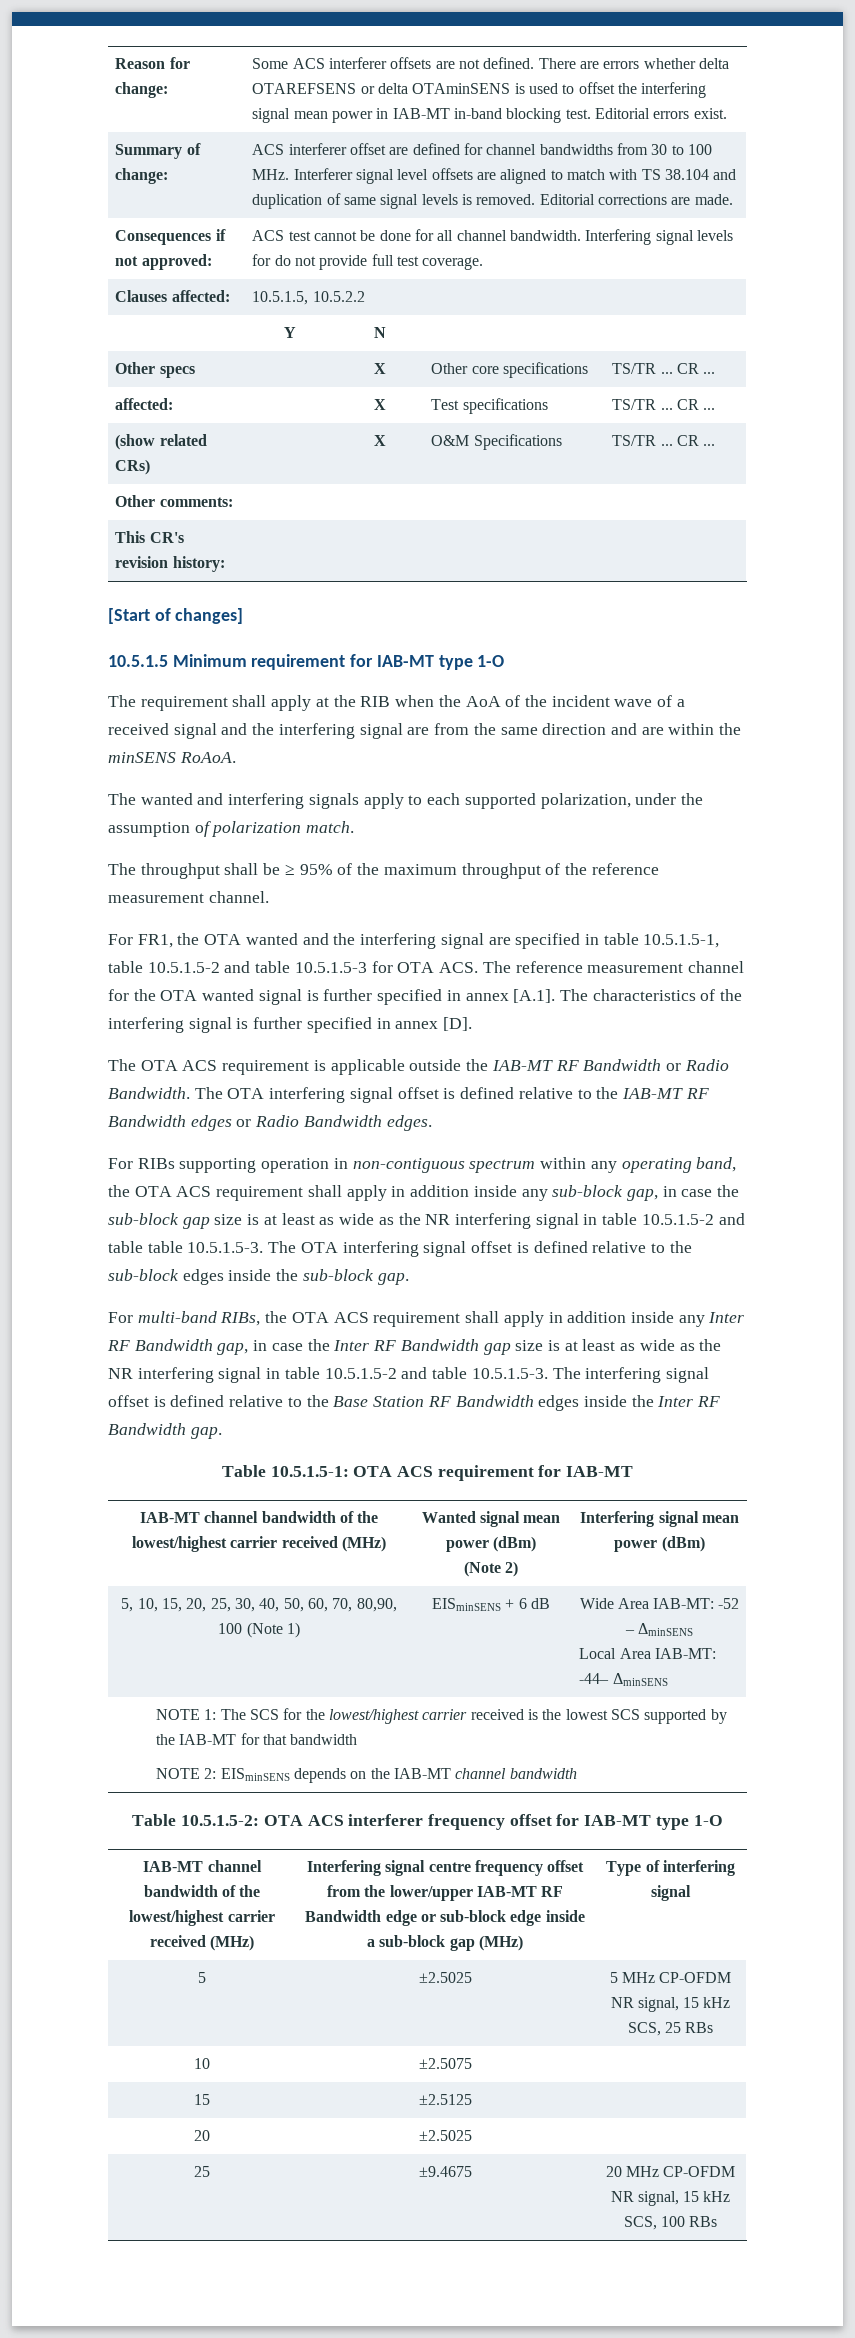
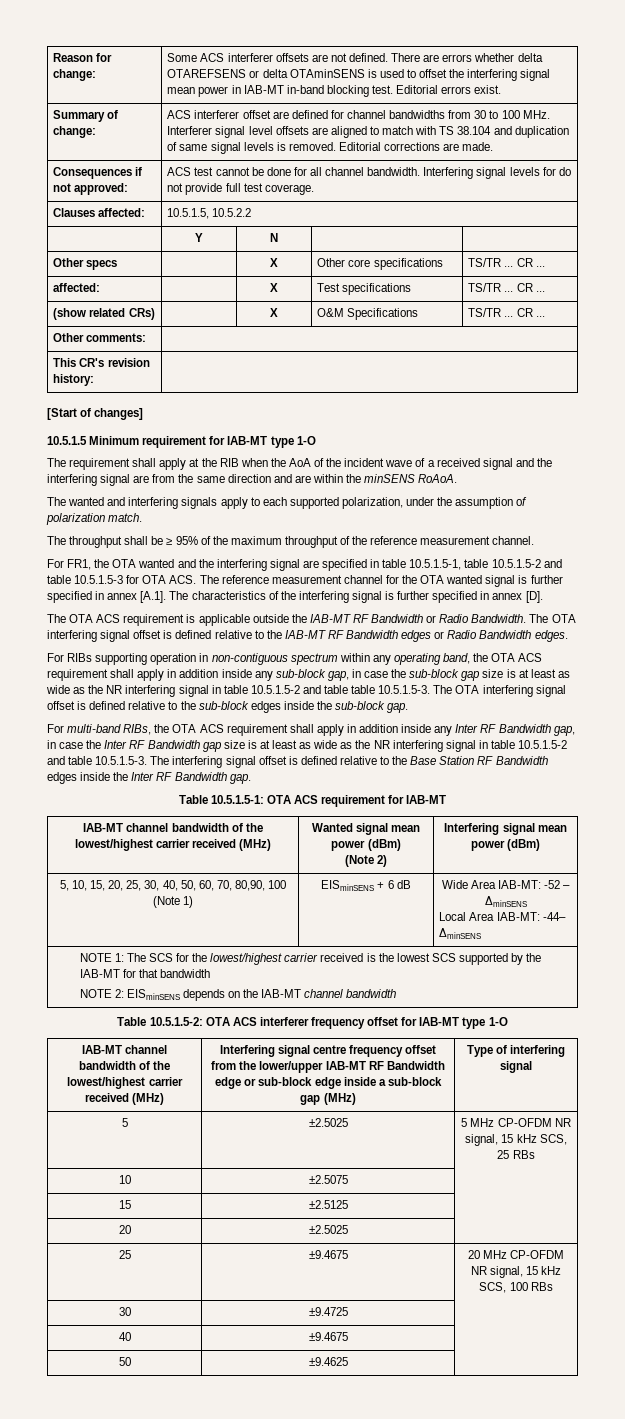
(718, 2221) none -> [118,1307,131,1316] [308,1307,348,1316] [118,1332,131,1341] [308,1332,348,1341] [118,1357,131,1366] [308,1357,348,1366] // 30 | ±9.4725 | // 40 | ±9.4675 | // 50 | ±9.4625 |

